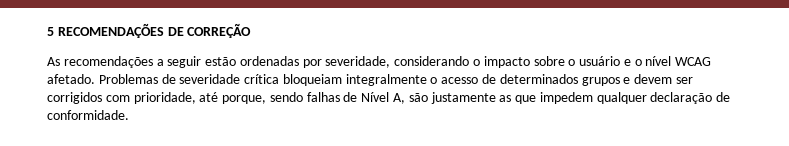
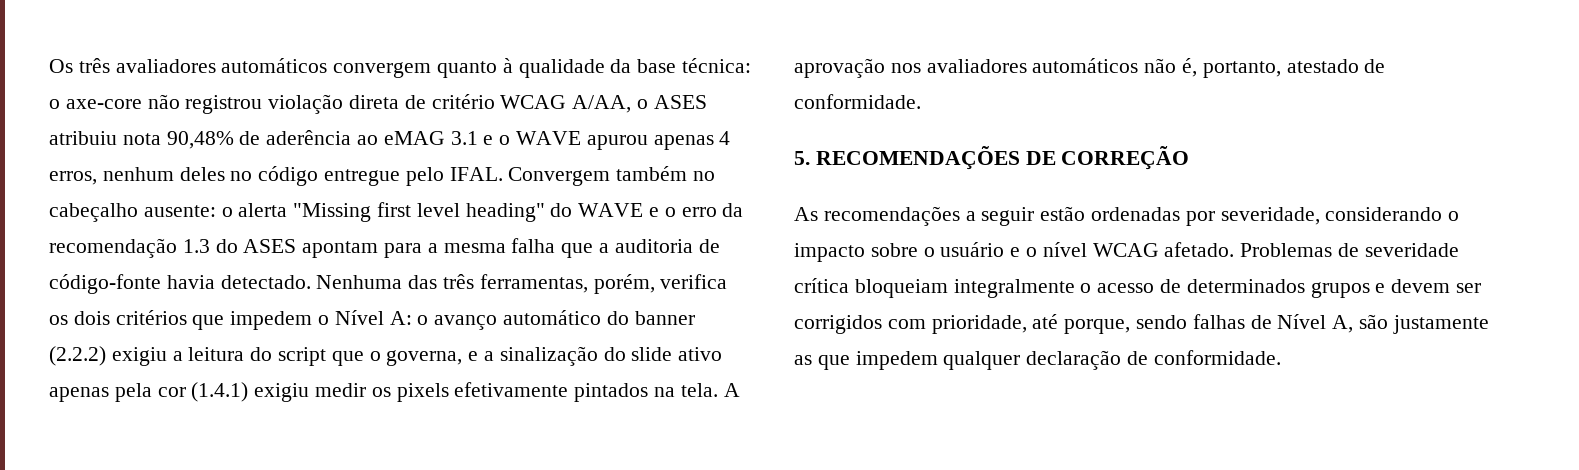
[47,27,54,36] 5 -> [49,58,752,78] [49,94,707,114] [49,130,731,150] [49,166,716,186] [49,202,744,222] [49,238,720,258] [49,274,728,294] [49,310,695,330] [49,346,723,366] [49,382,740,402] [794,58,1386,78] [794,94,921,109] [794,151,810,165] Os três avaliadores automáticos convergem quanto à qualidade da base técnica: o axe-core não registrou violação direta de critério WCAG A/AA, o ASES atribuiu nota 90,48% de aderência ao eMAG 3.1 e o WAVE apurou apenas 4 erros, nenhum deles no código entregue pelo IFAL. Convergem também no cabeçalho ausente: o alerta "Missing first level heading" do WAVE e o erro da recomendação 1.3 do ASES apontam para a mesma falha que a auditoria de código-fonte havia detectado. Nenhuma das três ferramentas, porém, verifica os dois critérios que impedem o Nível A: o avanço automático do banner (2.2.2) exigiu a leitura do script que o governa, e a sinalização do slide ativo apenas pela cor (1.4.1) exigiu medir os pixels efetivamente pintados na tela. A aprovação nos avaliadores automáticos não é, portanto, atestado de conformidade. // 5.

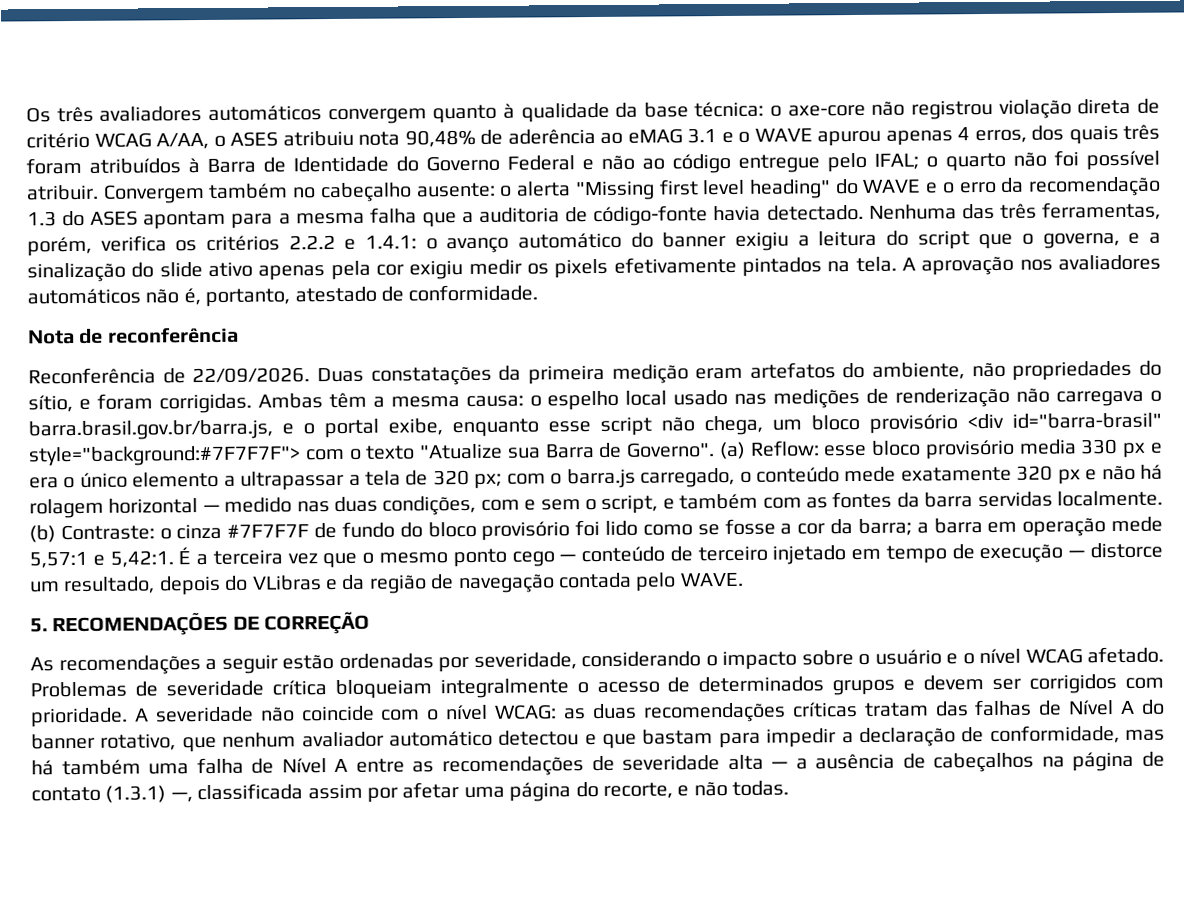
[102,166,503,186] nenhum deles no código entregue pelo IFAL. -> [1031,124,1160,145] [26,150,1160,175] [26,184,99,201] dos quais três foram atribuídos à Barra de Identidade do Governo Federal e não ao código entregue pelo IFAL; o quarto não foi possível atribuir.
[73,310,412,330] dois critérios que impedem o Nível A: -> [205,234,417,251] critérios 2.2.2 e 1.4.1:
[49,346,106,366] (2.2.2) -> (727, 239) none
[191,382,249,402] (1.4.1) -> (404, 270) none
(921, 101) none -> [28,326,239,345] [28,360,1162,386] [28,387,1162,414] [28,412,1162,441] [28,438,1163,467] [29,464,1163,491] [29,490,1163,519] [29,516,1164,543] [29,542,1163,569] [29,572,744,596] // Nota de reconferência // Reconferência de 22/09/2026. Duas constatações da primeira medição eram artefatos do ambiente, não propriedades do sítio, e foram corrigidas. Ambas têm a mesma causa: o espelho local usado nas medições de renderização não carregava o barra.brasil.gov.br/barra.js, e o portal exibe, enquanto esse script não chega, um bloco provisório <div id="barra-brasil" style="background:#7F7F7F"> com o texto "Atualize sua Barra de Governo". (a) Reflow: esse bloco provisório media 330 px e era o único elemento a ultrapassar a tela de 320 px; com o barra.js carregado, o conteúdo mede exatamente 320 px e não há rolagem horizontal — medido nas duas condições, com e sem o script, e também com as fontes da barra servidas localmente. (b) Contraste: o cinza #7F7F7F de fundo do bloco provisório foi lido como se fosse a cor da barra; a barra em operação mede 5,57:1 e 5,42:1. É a terceira vez que o mesmo ponto cego — conteúdo de terceiro injetado em tempo de execução — distorce um resultado, depois do VLibras e da região de navegação contada pelo WAVE.
[931,314,1489,334] [794,350,1281,370] prioridade, até porque, sendo falhas de Nível A, são justamente as que impedem qualquer declaração de conformidade. -> [30,699,1166,728] [31,724,1165,753] [31,751,1165,777] [31,780,790,803] prioridade. A severidade não coincide com o nível WCAG: as duas recomendações críticas tratam das falhas de Nível A do banner rotativo, que nenhum avaliador automático detectou e que bastam para impedir a declaração de conformidade, mas há também uma falha de Nível A entre as recomendações de severidade alta — a ausência de cabeçalhos na página de contato (1.3.1) —, classificada assim por afetar uma página do recorte, e não todas.

